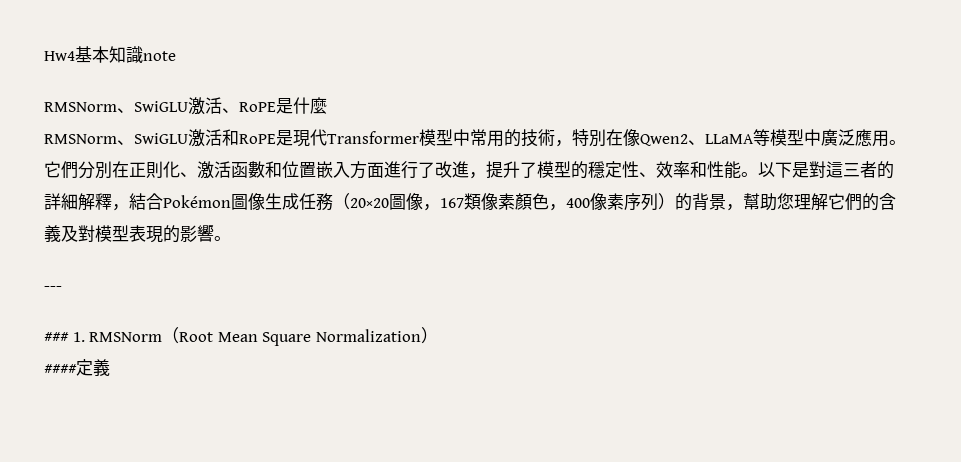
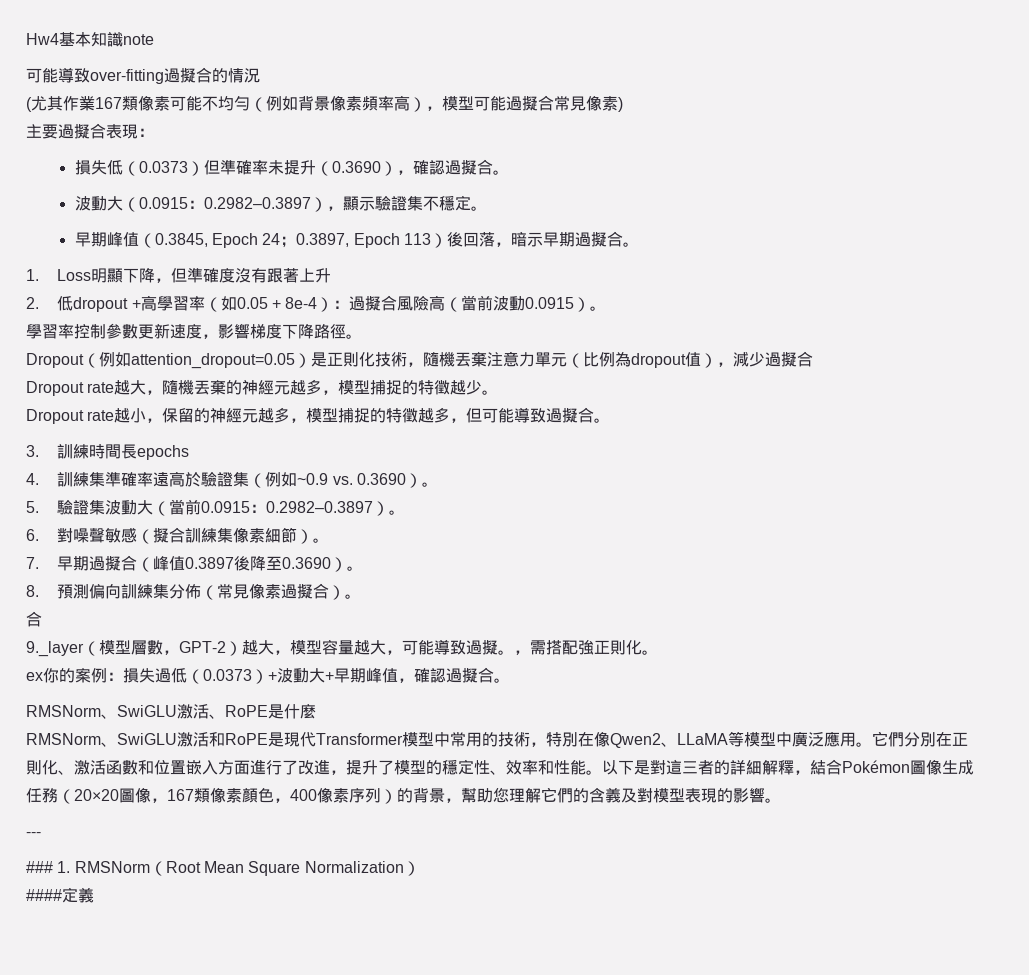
(176, 56) none -> [26,67,260,84] [26,95,623,112] [26,123,154,139] [74,159,509,176] [74,195,487,212] [74,231,640,248] [26,267,332,283] [26,295,607,312] [26,323,362,339] [26,351,813,369] [26,379,499,396] [26,407,611,424] [26,444,190,460] [26,471,438,488] [26,499,406,516] [26,527,330,544] [26,555,364,572] [26,583,362,600] [26,611,42,627] [26,639,658,657] [26,667,510,684] // 可能導致over-fitting過擬合的情況 // (尤其作業167類像素可能不均勻（例如背景像素頻率高），模型可能過擬合常見像素) // 主要過擬合表現： // 損失低（0.0373）但準確率未提升（0.3690），確認過擬合。 // 波動大（0.0915：0.2982–0.3897），顯示驗證集不穩定。 // 早期峰值（0.3845, Epoch 24；0.3897, Epoch 113）後回落，暗示早期過擬合。 // 1. Loss明顯下降，但準確度沒有跟著上升 // 2.低dropout +高學習率（如0.05 + 8e-4）：過擬合風險高（當前波動0.0915）。 // 學習率控制參數更新速度，影響梯度下降路徑。 // Dropout（例如attention_dropout=0.05）是正則化技術，隨機丟棄注意力單元（比例為dropout值），減少過擬合 // Dropout rate越大，隨機丟棄的神經元越多，模型捕捉的特徵越少。 // Dropout rate越小，保留的神經元越多，模型捕捉的特徵越多，但可能導致過擬合。 // 3.訓練時間長epochs // 4.訓練集準確率遠高於驗證集（例如~0.9 vs. 0.3690）。 // 5.驗證集波動大（當前0.0915：0.2982–0.3897）。 // 6.對噪聲敏感（擬合訓練集像素細節）。 // 7.早期過擬合（峰值0.3897後降至0.3690）。 // 8.預測偏向訓練集分佈（常見像素過擬合）。 // 合 // 9._layer（模型層數，GPT-2）越大，模型容量越大，可能導致過擬。，需搭配強正則化。 // ex你的案例：損失過低（0.0373）+波動大+早期峰值，確認過擬合。

